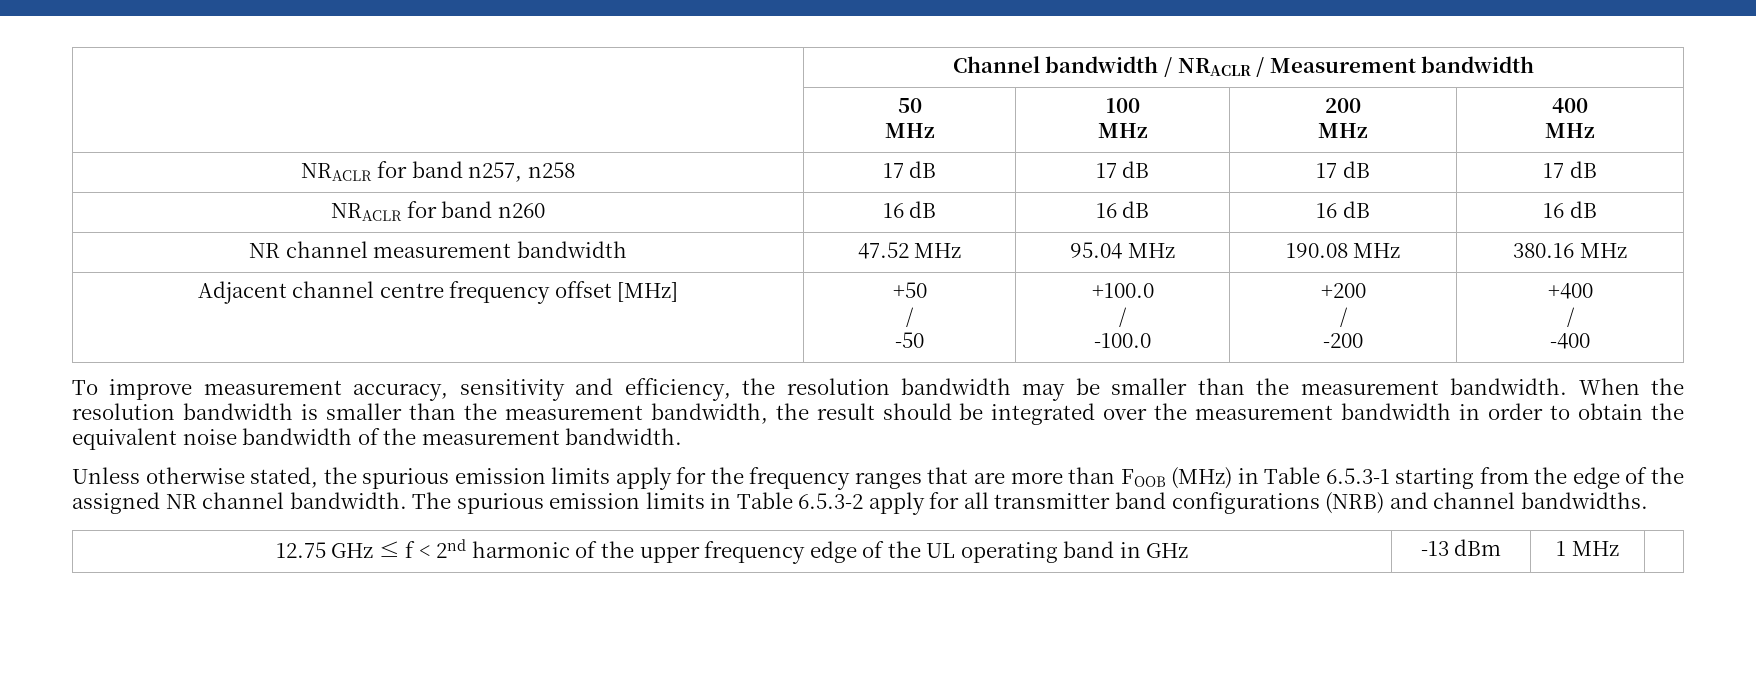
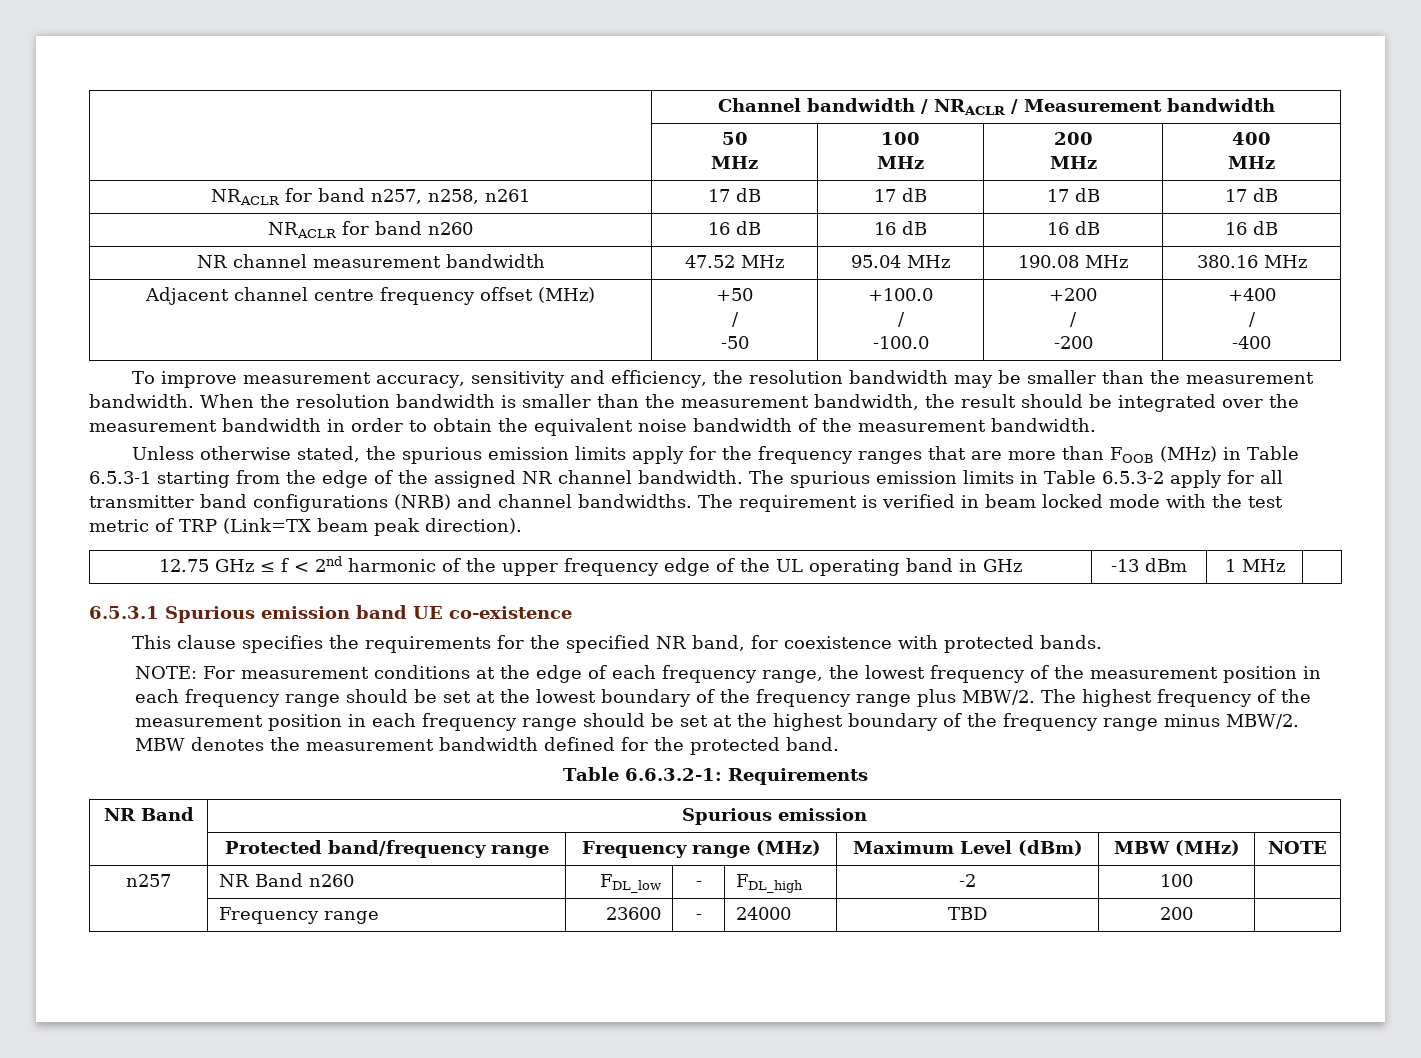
[527,162,575,178] n258 -> [428,189,530,204] n258, n261
[617,282,679,302] [MHz] -> [538,287,595,303] (MHz)
(1648, 500) none -> [698,494,1283,512] [89,518,522,536] The requirement is verified in beam locked mode with the test metric of TRP (Link=TX beam peak direction).
(1619, 548) none -> [89,605,572,623] [132,635,1103,653] [135,665,1322,683] [135,689,1312,707] [135,713,1300,731] [135,737,840,755] [563,767,868,785] [103,807,194,821] [681,808,867,825] [224,840,549,858] [581,840,821,858] [852,840,1083,856] [1113,840,1240,856] [1268,841,1327,854] [126,874,171,887] [219,873,355,887] [599,874,661,893] [695,881,702,887] [736,874,804,893] [959,874,976,887] [1160,874,1193,887] [219,907,380,924] [605,907,661,920] [695,914,702,920] [736,907,792,920] [948,907,987,920] [1160,907,1193,920] // 6.5.3.1 Spurious emission band UE co-existence // This clause specifies the requirements for the specified NR band, for coexistence with protected bands. // NOTE: For measurement conditions at the edge of each frequency range, the lowest frequency of the measurement position in each frequency range should be set at the lowest boundary of the frequency range plus MBW/2. The highest frequency of the measurement position in each frequency range should be set at the highest boundary of the frequency range minus MBW/2. MBW denotes the measurement bandwidth defined for the protected band. // Table 6.6.3.2-1: Requirements // NR Band | Spurious emission // | Protected band/frequency range | Frequency range (MHz) | Maximum Level (dBm) | MBW (MHz) | NOTE // n257 | NR Band n260 | FDL_low | - | FDL_high | -2 | 100 | // | Frequency range | 23600 | - | 24000 | TBD | 200 |

